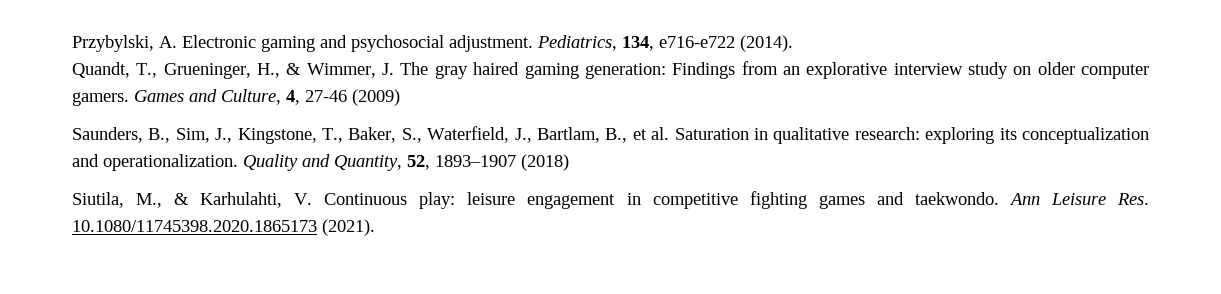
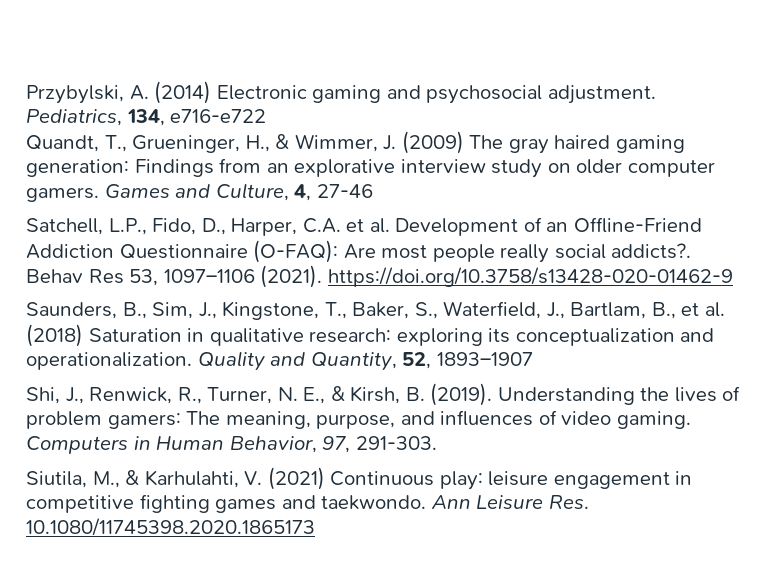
(177, 42) none -> [154,81,212,104] (2014)
[740,35,793,52] (2014). -> (267, 116) none
(395, 69) none -> [401,131,464,154] (2009)
[352,89,400,106] (2009) -> [26,217,702,236] [26,240,692,263] [26,265,733,288] // Satchell, L.P., Fido, D., Harper, C.A. et al. Development of an Offline-Friend Addiction Questionnaire (O-FAQ): Are most people really social addicts?. Behav Res 53, 1097–1106 (2021). https://doi.org/10.3758/s13428-020-01462-9
(670, 133) none -> [26,324,83,347] (2018)
[521,154,569,171] (2018) -> [26,383,741,406] [26,410,691,429] [26,436,437,454] // Shi, J., Renwick, R., Turner, N. E., & Kirsh, B. (2019). Understanding the lives of problem gamers: The meaning, purpose, and influences of video gaming. Computers in Human Behavior, 97, 291-303.
(313, 199) none -> [267,467,325,490] (2021)
[322,219,375,236] (2021). -> (315, 527) none

